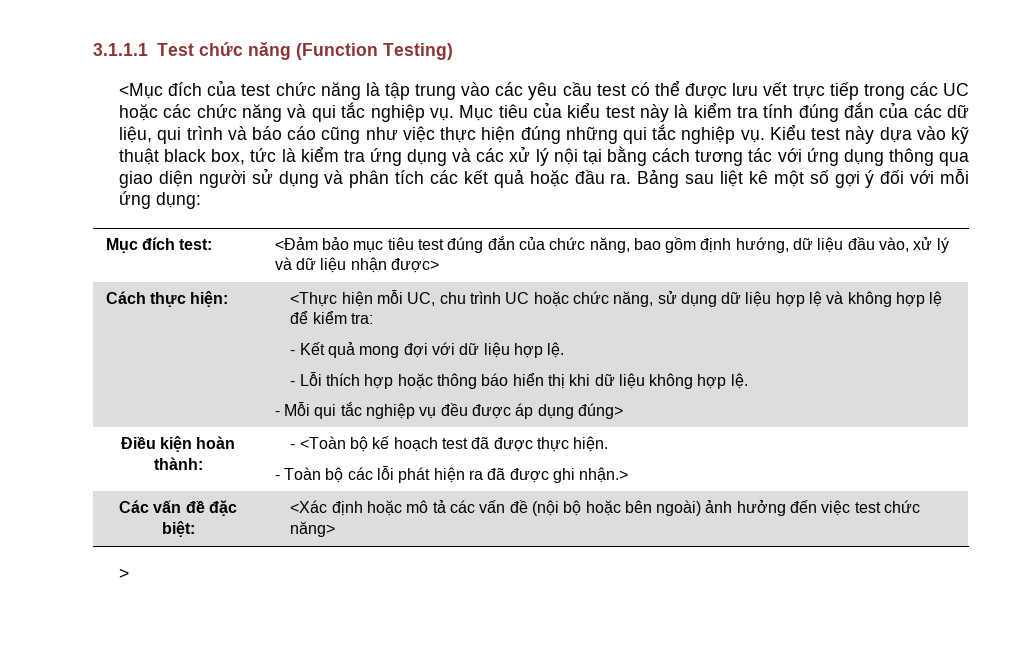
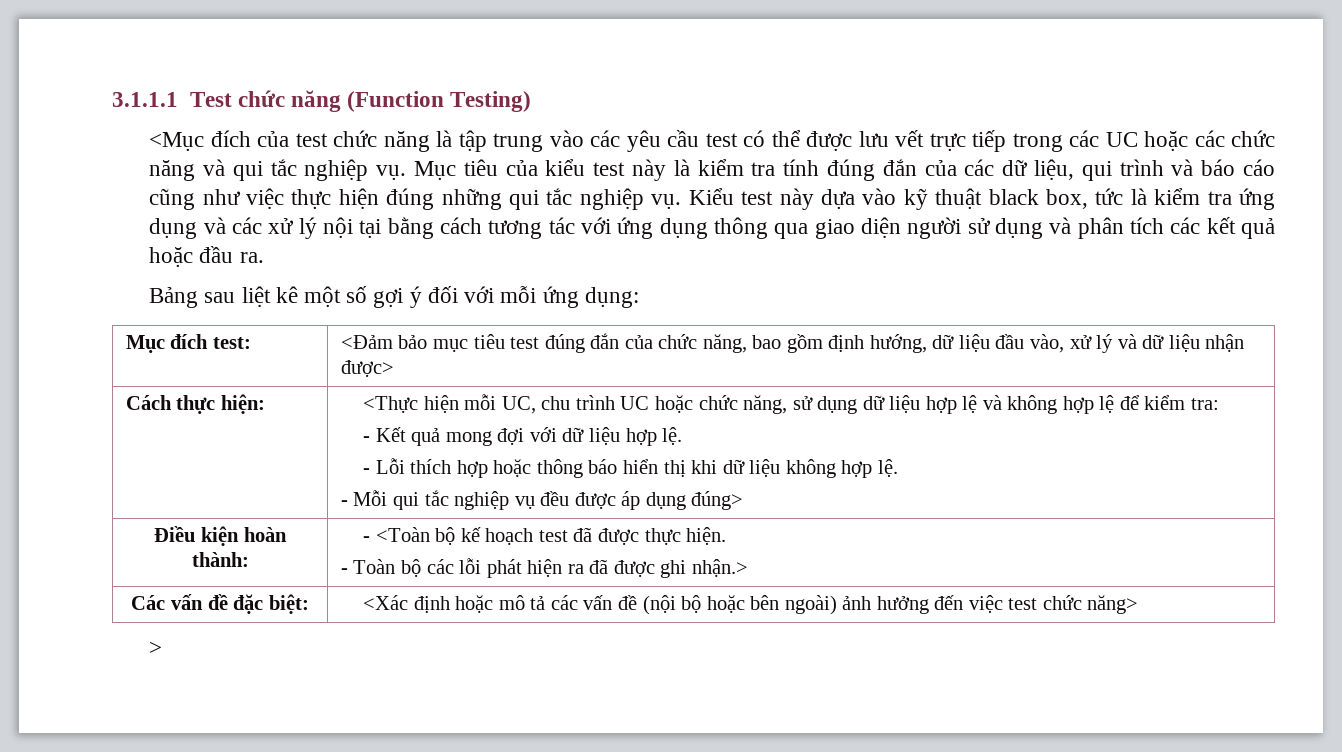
(632, 178) none -> (264, 257) //

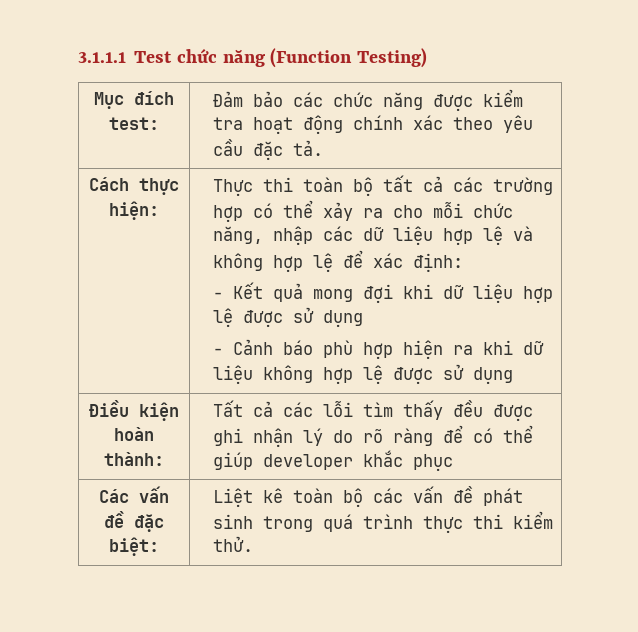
[149,130,1275,152] [149,159,1276,181] [149,188,1276,210] [149,217,1276,239] [149,246,264,267] [149,286,639,308] [125,334,251,353] [340,333,1245,353] [340,360,394,377] [125,394,265,414] [363,394,858,414] // <Mục đích của test chức năng là tập trung vào các yêu cầu test có thể được lưu vết trực tiếp trong các UC hoặc các chức năng và qui tắc nghiệp vụ. Mục tiêu của kiểu test này là kiểm tra tính đúng đắn của các dữ liệu, qui trình và báo cáo cũng như việc thực hiện đúng những qui tắc nghiệp vụ. Kiểu test này dựa vào kỹ thuật black box, tức là kiểm tra ứng dụng và các xử lý nội tại bằng cách tương tác với ứng dụng thông qua giao diện người sử dụng và phân tích các kết quả hoặc đầu ra. // Bảng sau liệt kê một số gợi ý đối với mỗi ứng dụng: // Mục đích test: | <Đảm bảo mục tiêu test đúng đắn của chức năng, bao gồm định hướng, dữ liệu đầu vào, xử lý và dữ liệu nhận được> // Cách thực hiện: | <Thực hiện mỗi UC, chu trình UC hoặc chức năng, sử dụng -> [94,91,174,109] [109,117,159,130] [213,89,524,111] [213,115,534,134] [213,139,324,160] [89,177,179,195] [109,201,159,220] [213,175,554,196] [213,200,514,222] [213,226,354,245] // Mục đích test: | Đảm bảo các chức năng được kiểm tra hoạt động chính xác theo yêu cầu đặc tả. // Cách thực hiện: | Thực thi toàn bộ tất cả các trường hợp có thể xảy ra cho mỗi chức năng, nhập các
[1144,395,1219,410] kiểm tra: -> [373,253,464,272] xác định:
[529,427,683,446] [363,458,686,478] với dữ liệu hợp lệ. // - Lỗi thích hợp hoặc thông báo hiển thị -> [403,284,554,303] [213,307,364,327] [213,339,474,359] khi dữ liệu hợp lệ được sử dụng // - Cảnh báo phù hợp hiện ra
[877,459,898,477] [340,490,744,510] lệ. // - Mỗi qui tắc nghiệp vụ đều được áp dụng đúng> -> [363,364,514,384] lệ được sử dụng
[363,527,727,545] [340,558,748,578] - <Toàn bộ kế hoạch test đã được thực hiện. // - Toàn bộ các lỗi phát hiện ra đã được ghi nhận.> -> [213,400,534,421] [213,425,534,447] [213,450,454,471] Tất cả các lỗi tìm thấy đều được ghi nhận lý do rõ ràng để có thể giúp developer khắc phục
[363,595,1139,615] [149,641,163,655] <Xác định hoặc mô tả các vấn đề (nội bộ hoặc bên ngoài) ảnh hưởng đến việc test chức năng> // > -> [213,486,524,507] [213,511,554,533] [213,536,254,552] Liệt kê toàn bộ các vấn đề phát sinh trong quá trình thực thi kiểm thử.

